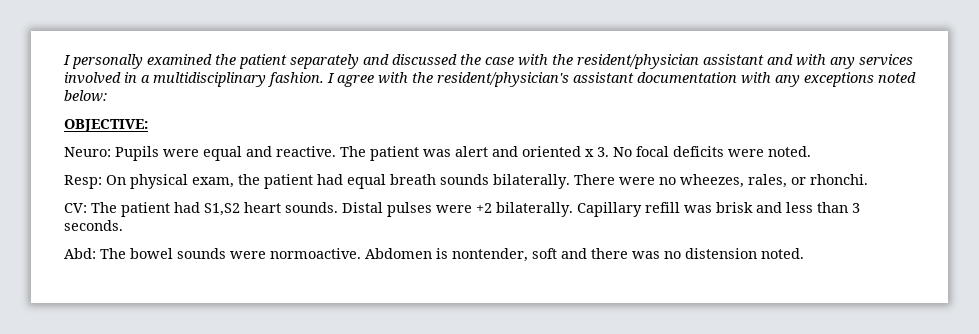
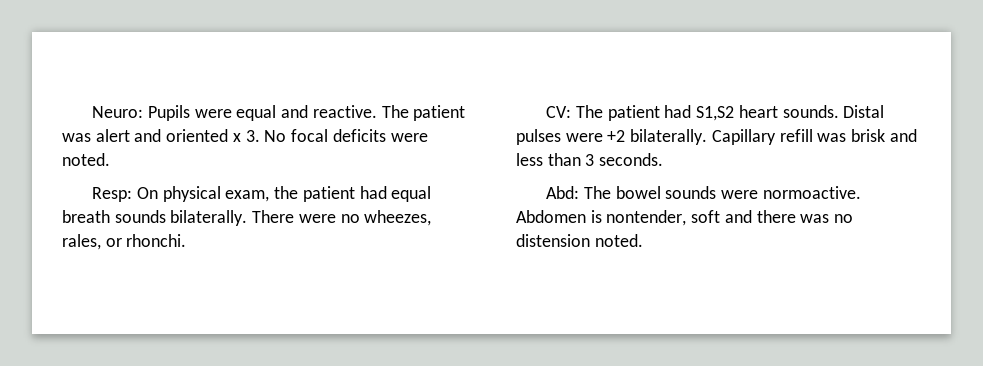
[63,54,913,69] [64,72,916,87] [64,90,107,102] [64,119,148,132] I personally examined the patient separately and discussed the case with the resident/physician assistant and with any services involved in a multidisciplinary fashion. I agree with the resident/physician's assistant documentation with any exceptions noted below: // OBJECTIVE: // -> (92, 112) none

